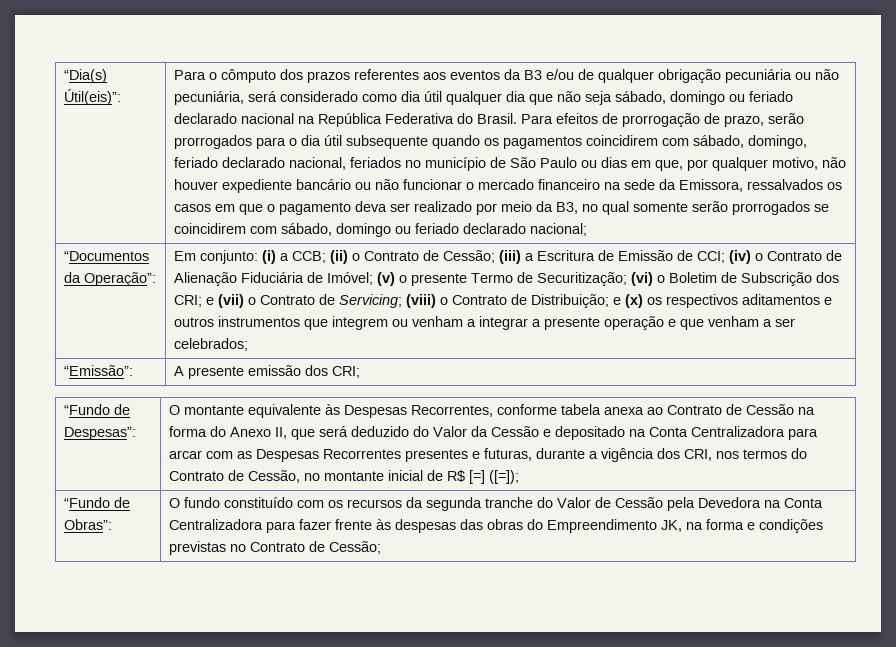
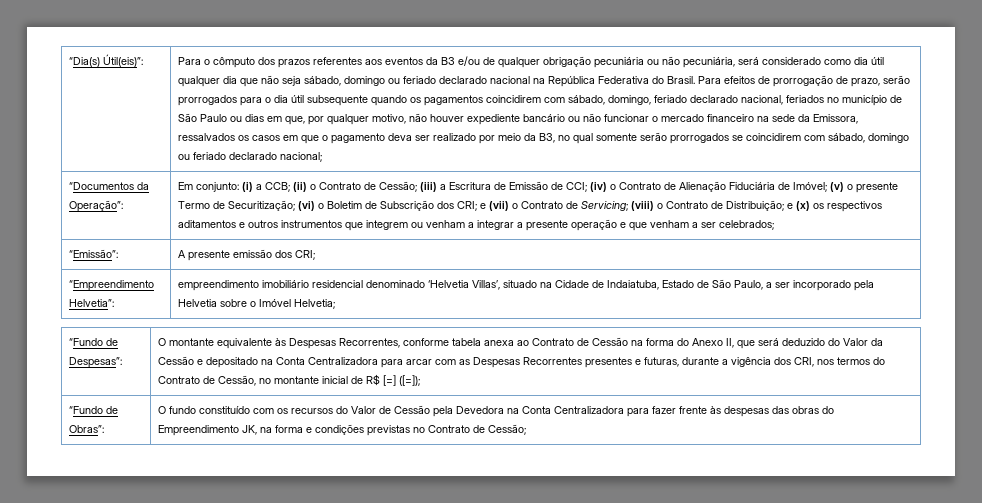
(360, 372) none -> [69,280,155,291] [69,299,115,307] [178,279,875,291] [178,299,336,309] // “Empreendimento Helvetia”: | empreendimento imobiliário residencial denominado ‘Helvetia Villas’, situado na Cidade de Indaiatuba, Estado de São Paulo, a ser incorporado pela Helvetia sobre o Imóvel Helvetia;
[405,497,533,511] da segunda tranche -> (334, 411) none

